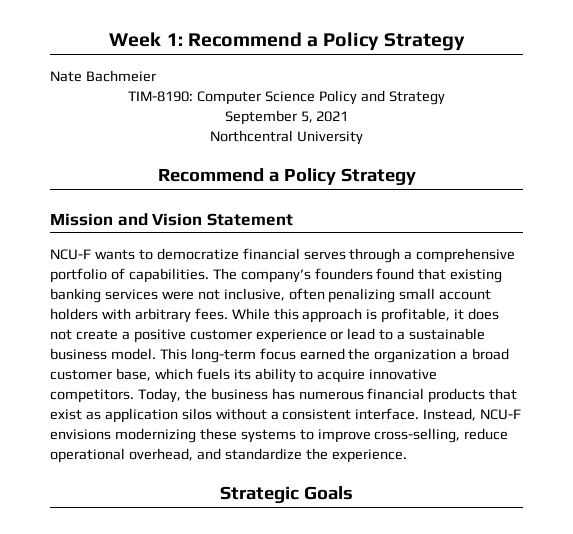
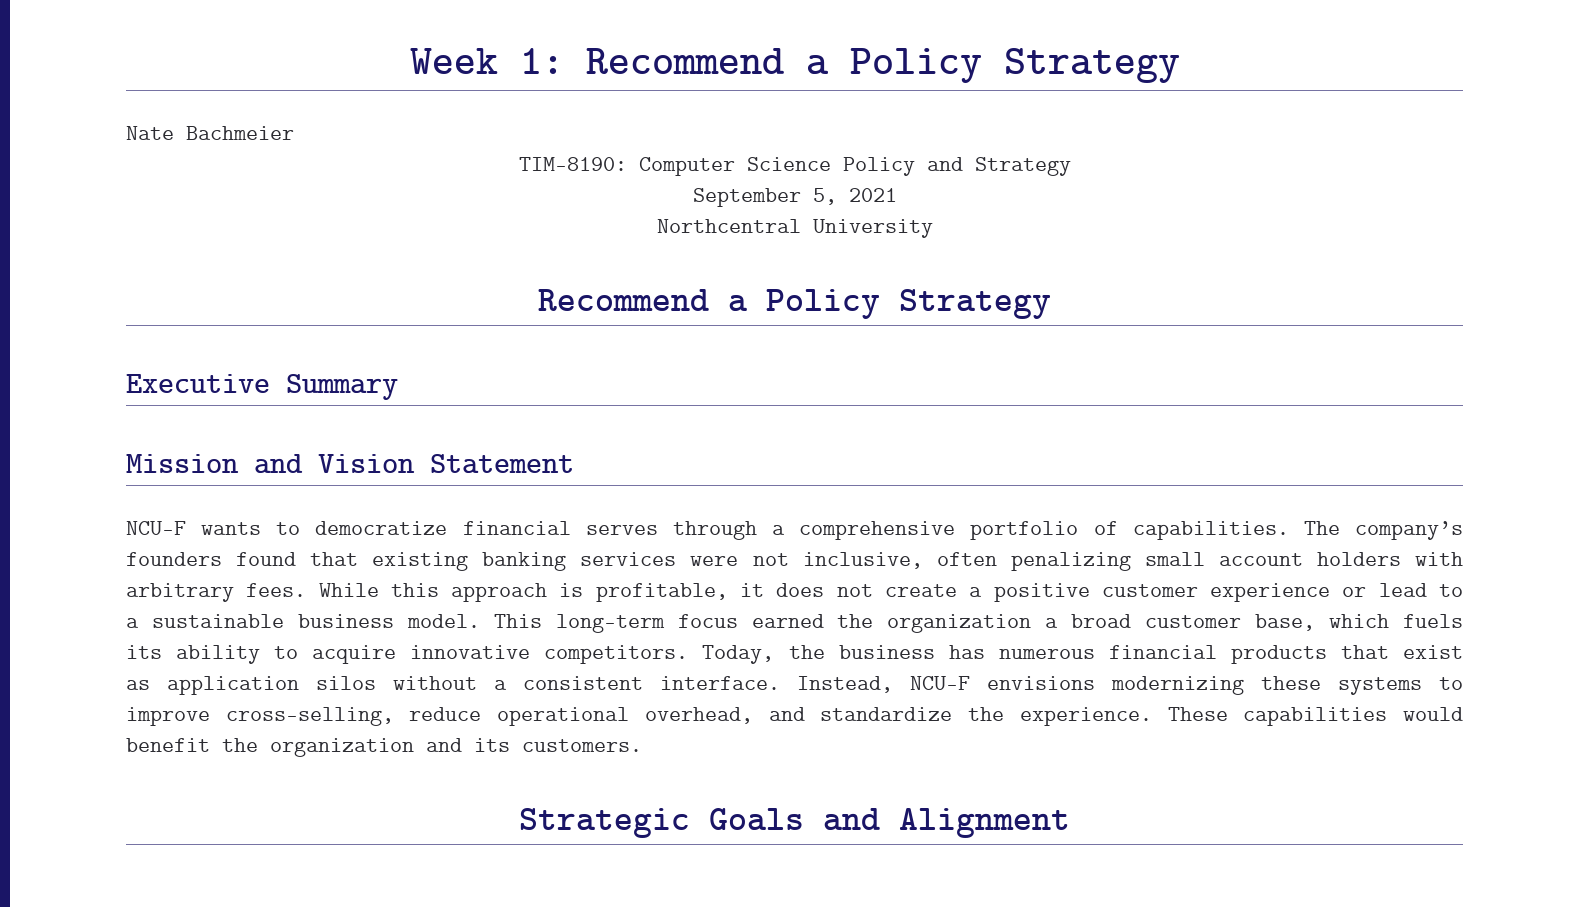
(416, 177) none -> [126,374,398,400] // Executive Summary
(407, 456) none -> [1167,707,1464,726] [126,738,642,757] These capabilities would benefit the organization and its customers.
(353, 493) none -> [823,808,1070,838] and Alignment

